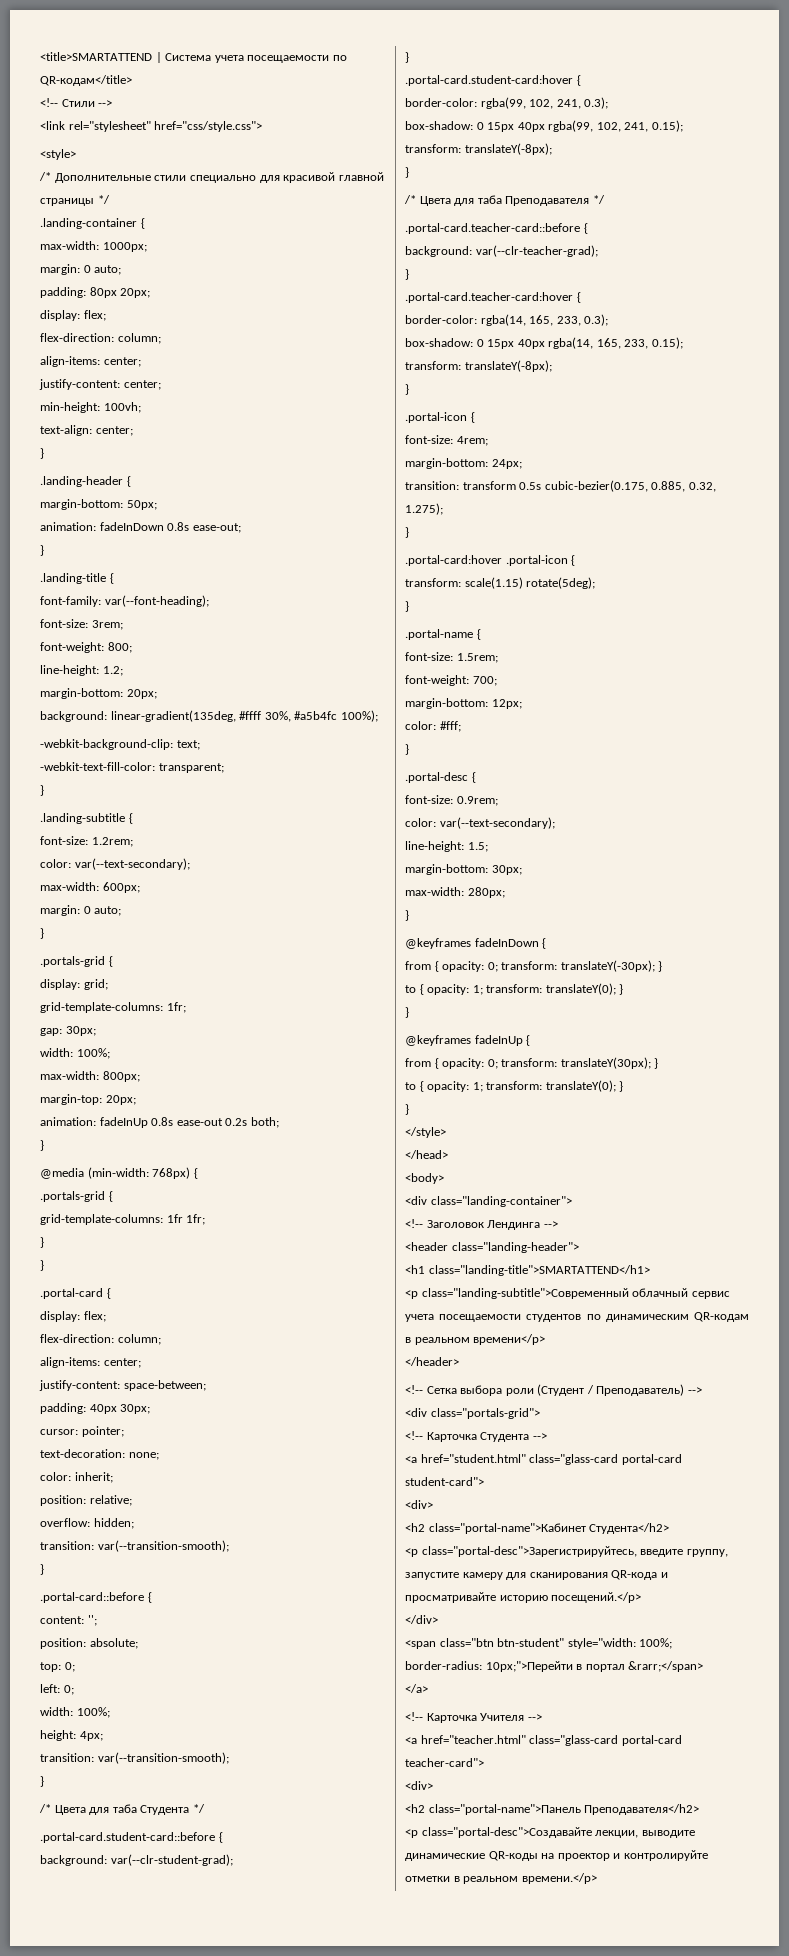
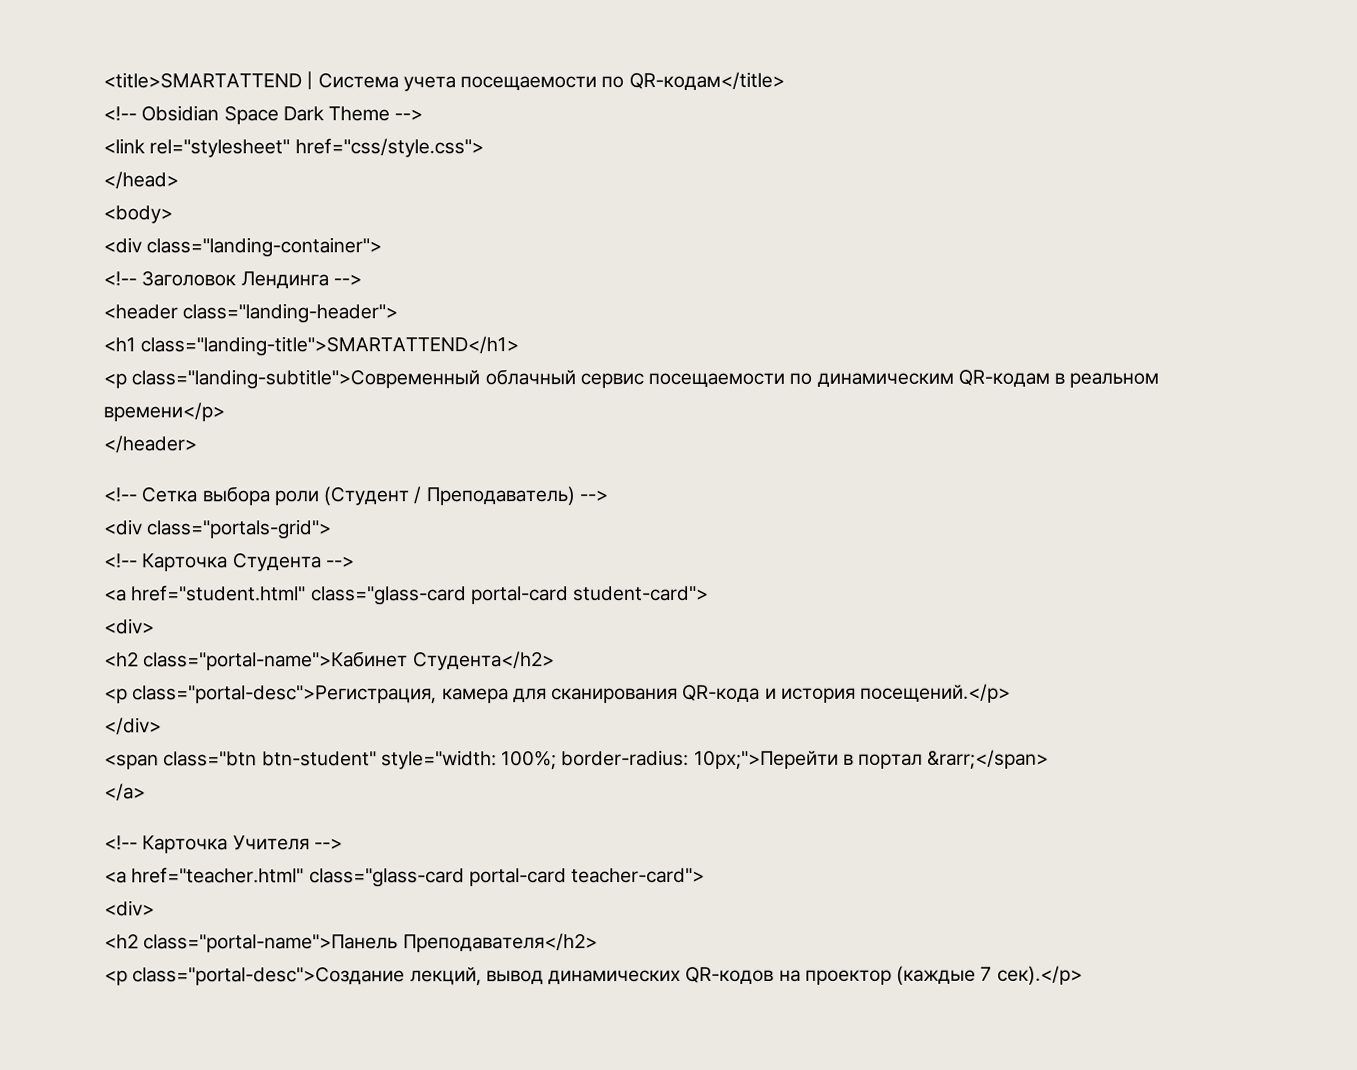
[61,99,95,107] Стили -> [141,105,391,125] Obsidian Space Dark Theme
[40,149,76,160] [39,172,384,183] [40,195,110,206] [40,218,145,229] [40,241,147,252] [40,264,122,275] [40,287,151,298] [40,310,106,321] [40,333,161,344] [40,356,141,367] [39,379,161,390] [40,402,141,413] [40,425,133,436] [40,448,44,459] [40,476,131,487] [40,499,157,510] [40,522,241,533] [40,545,44,556] [40,573,114,584] [40,595,209,607] [40,619,123,630] [40,642,132,653] [40,665,123,676] [40,688,157,699] [40,710,378,722] [40,739,200,750] [40,762,224,773] [40,785,44,796] [40,813,133,824] [40,836,133,847] [40,858,190,870] [40,882,140,893] [40,905,122,916] [40,928,44,939] [40,956,113,967] [40,979,108,990] [40,1002,186,1013] [40,1026,96,1036] [40,1048,110,1059] [40,1071,140,1082] [40,1094,136,1105] [40,1117,279,1128] [40,1140,44,1151] [40,1167,198,1179] [40,1191,113,1202] [40,1214,206,1225] [40,1237,44,1248] [40,1260,44,1271] [40,1288,111,1299] [40,1311,106,1322] [40,1334,161,1345] [40,1357,141,1368] [39,1380,206,1391] [40,1403,151,1414] [40,1426,124,1437] [40,1449,159,1460] [40,1472,113,1483] [40,1495,132,1506] [40,1518,134,1529] [40,1540,229,1552] [40,1564,44,1575] [40,1592,152,1603] [40,1615,97,1626] [40,1638,138,1649] [40,1662,75,1672] [40,1684,74,1695] [40,1707,110,1718] [40,1730,103,1741] [40,1752,229,1764] [40,1776,44,1787] [39,1804,205,1815] [40,1832,223,1843] [40,1854,233,1866] [405,52,409,63] [405,75,581,86] [405,97,609,109] [405,120,683,132] [405,143,552,155] [405,167,409,178] [404,195,605,206] [405,223,588,234] [405,245,598,257] [405,269,409,280] [405,292,581,303] [405,314,609,326] [405,337,683,349] [405,360,552,372] [405,384,409,395] [405,412,475,423] [405,435,488,446] [405,458,522,469] [405,480,716,492] [405,503,443,515] [405,527,409,538] [405,555,576,566] [405,577,596,589] [405,601,409,612] [405,629,481,640] [405,652,498,663] [405,675,497,686] [405,698,522,709] [405,721,461,732] [405,744,409,755] [405,772,476,783] [405,795,498,806] [405,817,555,829] [405,841,488,852] [405,864,522,875] [405,887,505,898] [405,910,409,921] [405,938,547,949] [405,960,663,972] [405,983,624,995] [405,1007,409,1018] [405,1035,531,1046] [405,1057,659,1069] [405,1080,624,1092] [405,1104,409,1115] [405,1127,446,1138] // <style> // /* Дополнительные стили специально для красивой главной страницы */ // .landing-container { // max-width: 1000px; // margin: 0 auto; // padding: 80px 20px; // display: flex; // flex-direction: column; // align-items: center; // justify-content: center; // min-height: 100vh; // text-align: center; // } // .landing-header { // margin-bottom: 50px; // animation: fadeInDown 0.8s ease-out; // } // .landing-title { // font-family: var(--font-heading); // font-size: 3rem; // font-weight: 800; // line-height: 1.2; // margin-bottom: 20px; // background: linear-gradient(135deg, #ffff 30%, #a5b4fc 100%); // -webkit-background-clip: text; // -webkit-text-fill-color: transparent; // } // .landing-subtitle { // font-size: 1.2rem; // color: var(--text-secondary); // max-width: 600px; // margin: 0 auto; // } // .portals-grid { // display: grid; // grid-template-columns: 1fr; // gap: 30px; // width: 100%; // max-width: 800px; // margin-top: 20px; // animation: fadeInUp 0.8s ease-out 0.2s both; // } // @media (min-width: 768px) { // .portals-grid { // grid-template-columns: 1fr 1fr; // } // } // .portal-card { // display: flex; // flex-direction: column; // align-items: center; // justify-content: space-between; // padding: 40px 30px; // cursor: pointer; // text-decoration: none; // color: inherit; // position: relative; // overflow: hidden; // transition: var(--transition-smooth); // } // .portal-card::before { // content: ''; // position: absolute; // top: 0; // left: 0; // width: 100%; // height: 4px; // transition: var(--transition-smooth); // } // /* Цвета для таба Студента */ // .portal-card.student-card::before { // background: var(--clr-student-grad); // } // .portal-card.student-card:hover { // border-color: rgba(99, 102, 241, 0.3); // box-shadow: 0 15px 40px rgba(99, 102, 241, 0.15); // transform: translateY(-8px); // } // /* Цвета для таба Преподавателя */ // .portal-card.teacher-card::before { // background: var(--clr-teacher-grad); // } // .portal-card.teacher-card:hover { // border-color: rgba(14, 165, 233, 0.3); // box-shadow: 0 15px 40px rgba(14, 165, 233, 0.15); // transform: translateY(-8px); // } // .portal-icon { // font-size: 4rem; // margin-bottom: 24px; // transition: transform 0.5s cubic-bezier(0.175, 0.885, 0.32, 1.275); // } // .portal-card:hover .portal-icon { // transform: scale(1.15) rotate(5deg); // } // .portal-name { // font-size: 1.5rem; // font-weight: 700; // margin-bottom: 12px; // color: #fff; // } // .portal-desc { // font-size: 0.9rem; // color: var(--text-secondary); // line-height: 1.5; // margin-bottom: 30px; // max-width: 280px; // } // @keyframes fadeInDown { // from { opacity: 0; transform: translateY(-30px); } // to { opacity: 1; transform: translateY(0); } // } // @keyframes fadeInUp { // from { opacity: 0; transform: translateY(30px); } // to { opacity: 1; transform: translateY(0); } // } // </style> -> (484, 148) none
[405,1314,582,1322] учета посещаемости студентов -> [648,372,786,388] посещаемости
[421,1546,728,1557] [405,1572,503,1580] class="portal-desc">Зарегистрируйтесь, введите группу, запустите камеру -> [132,685,509,704] class="portal-desc">Регистрация, камера
[405,1592,548,1603] просматривайте историю -> [780,687,856,703] история
[421,1827,695,1838] [405,1850,708,1861] [405,1873,597,1884] class="portal-desc">Создавайте лекции, выводите динамические QR-коды на проектор и контролируйте отметки в реальном времени.</p> -> [132,965,1083,986] class="portal-desc">Создание лекций, вывод динамических QR-кодов на проектор (каждые 7 сек).</p>

